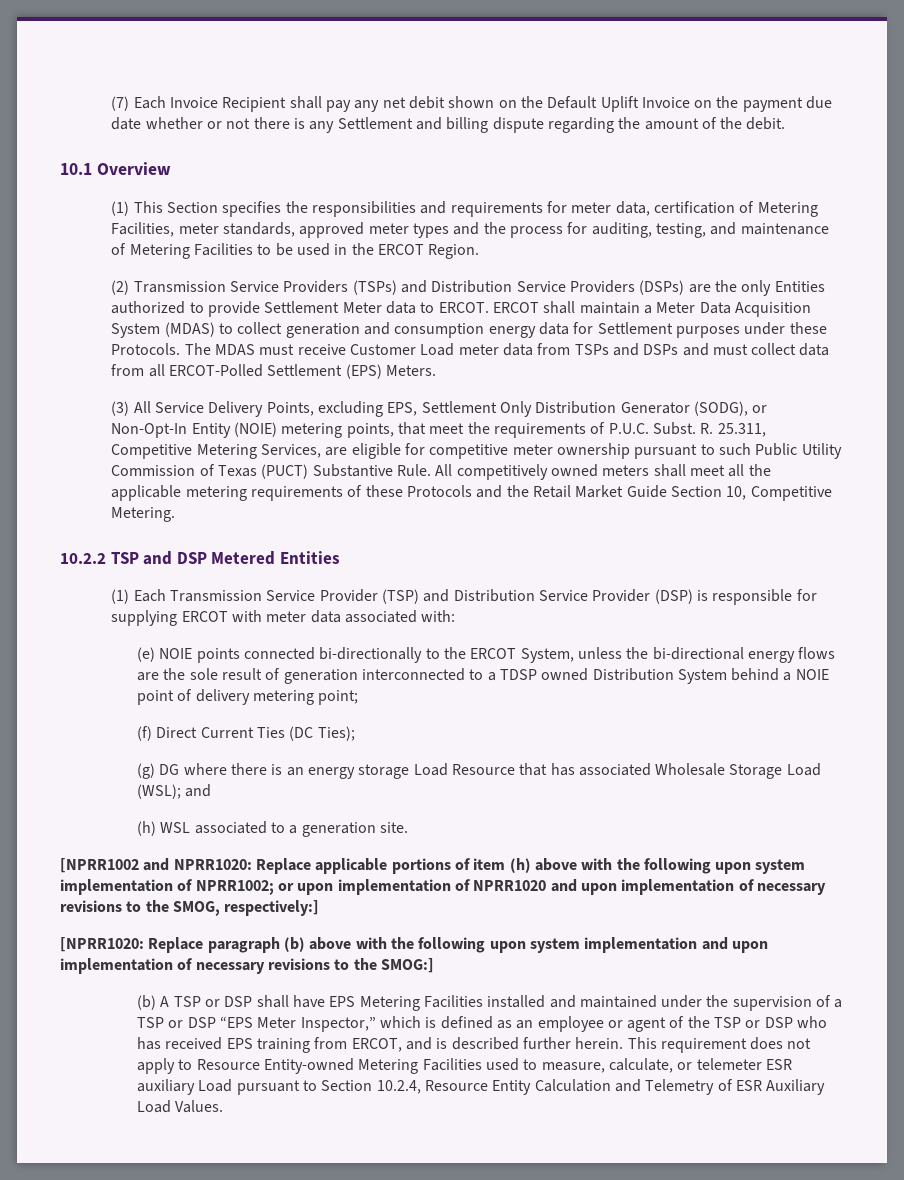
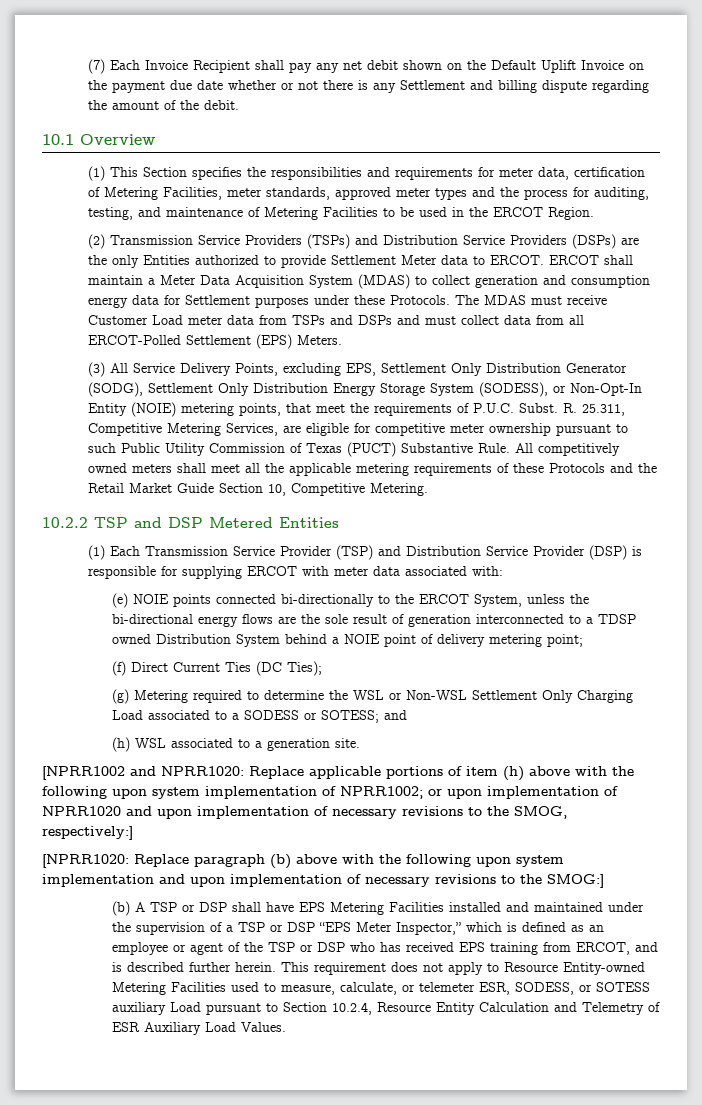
(748, 408) none -> [148,382,549,397] Settlement Only Distribution Energy Storage System (SODESS),
[159,763,821,779] [137,784,182,799] DG where there is an energy storage Load Resource that has associated Wholesale Storage Load (WSL); -> [133,690,633,703] [111,710,379,723] Metering required to determine the WSL or Non-WSL Settlement Only Charging Load associated to a SODESS or SOTESS;
[765,1059,792,1070] ESR -> [478,982,650,995] ESR, SODESS, or SOTESS

